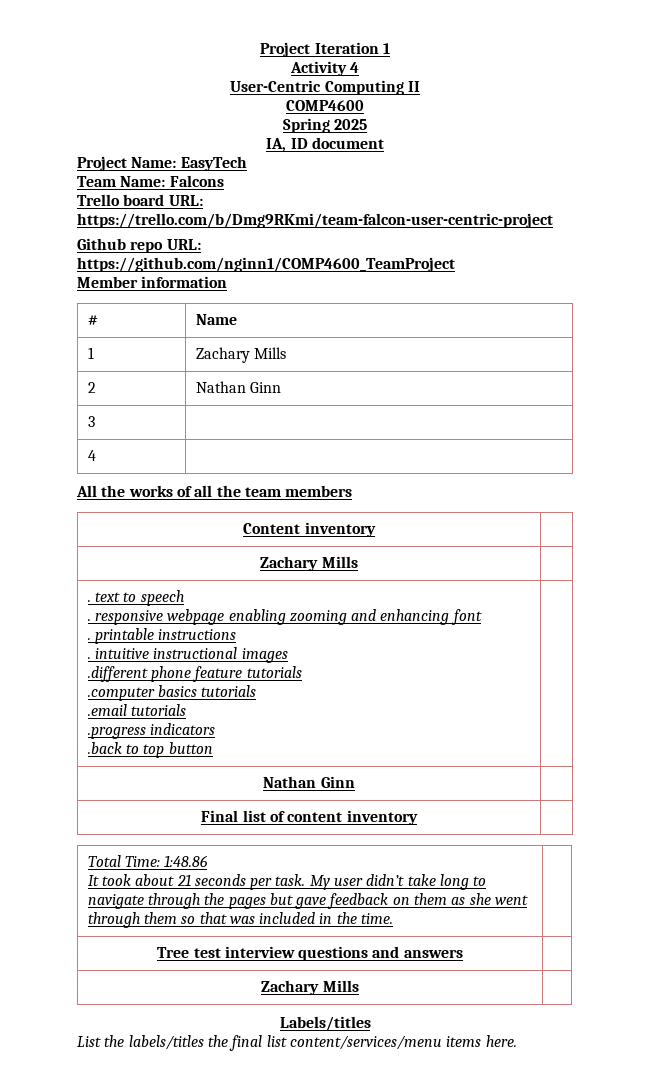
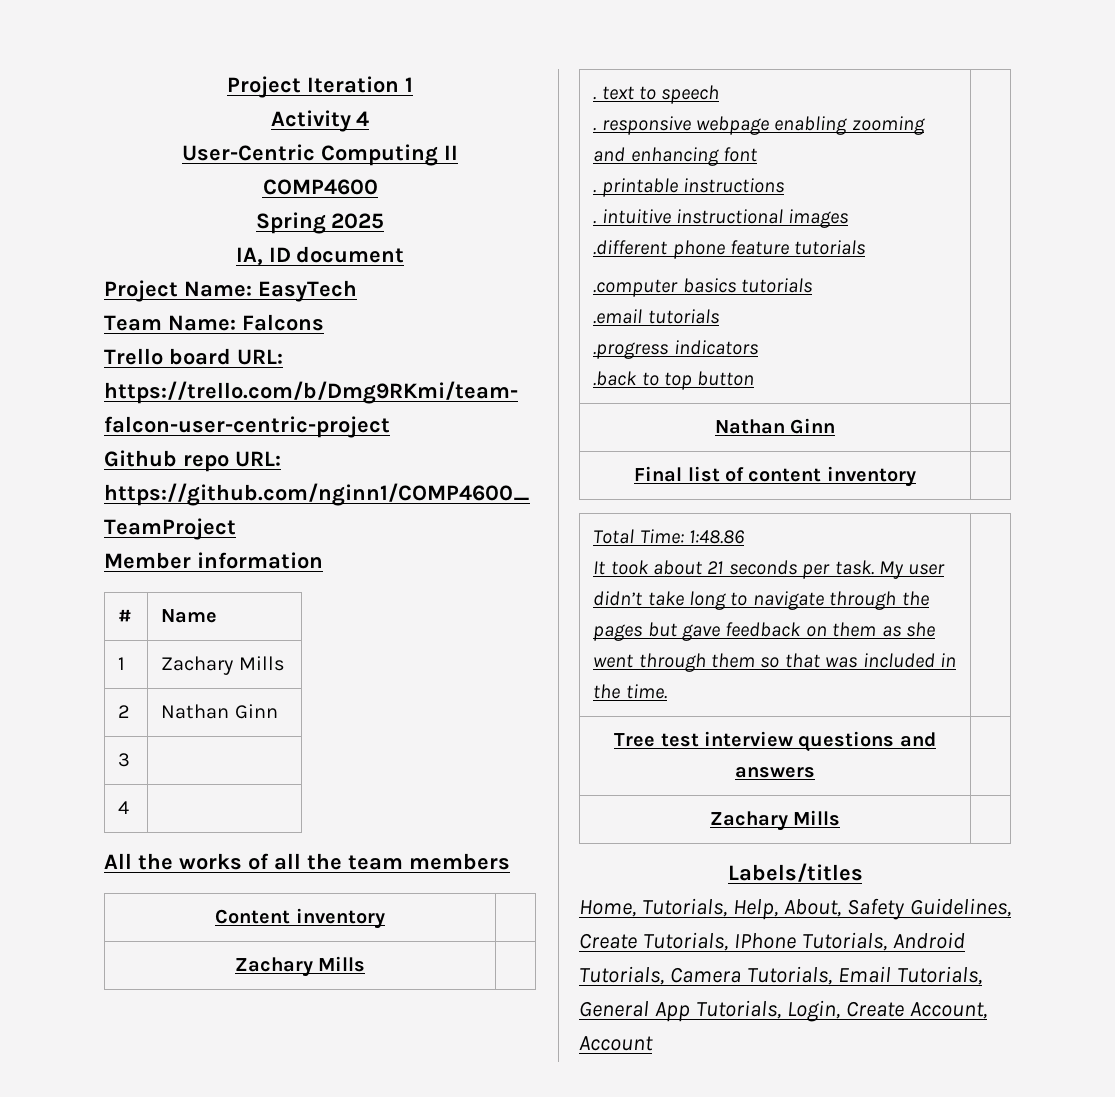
[77,1035,517,1051] List the labels/titles the final list content/services/menu items here. -> [579,898,1011,920] [579,932,965,951] [579,966,982,985] [579,1000,987,1022] [579,1036,653,1051] Home, Tutorials, Help, About, Safety Guidelines, Create Tutorials, IPhone Tutorials, Android Tutorials, Camera Tutorials, Email Tutorials, General App Tutorials, Login, Create Account, Account

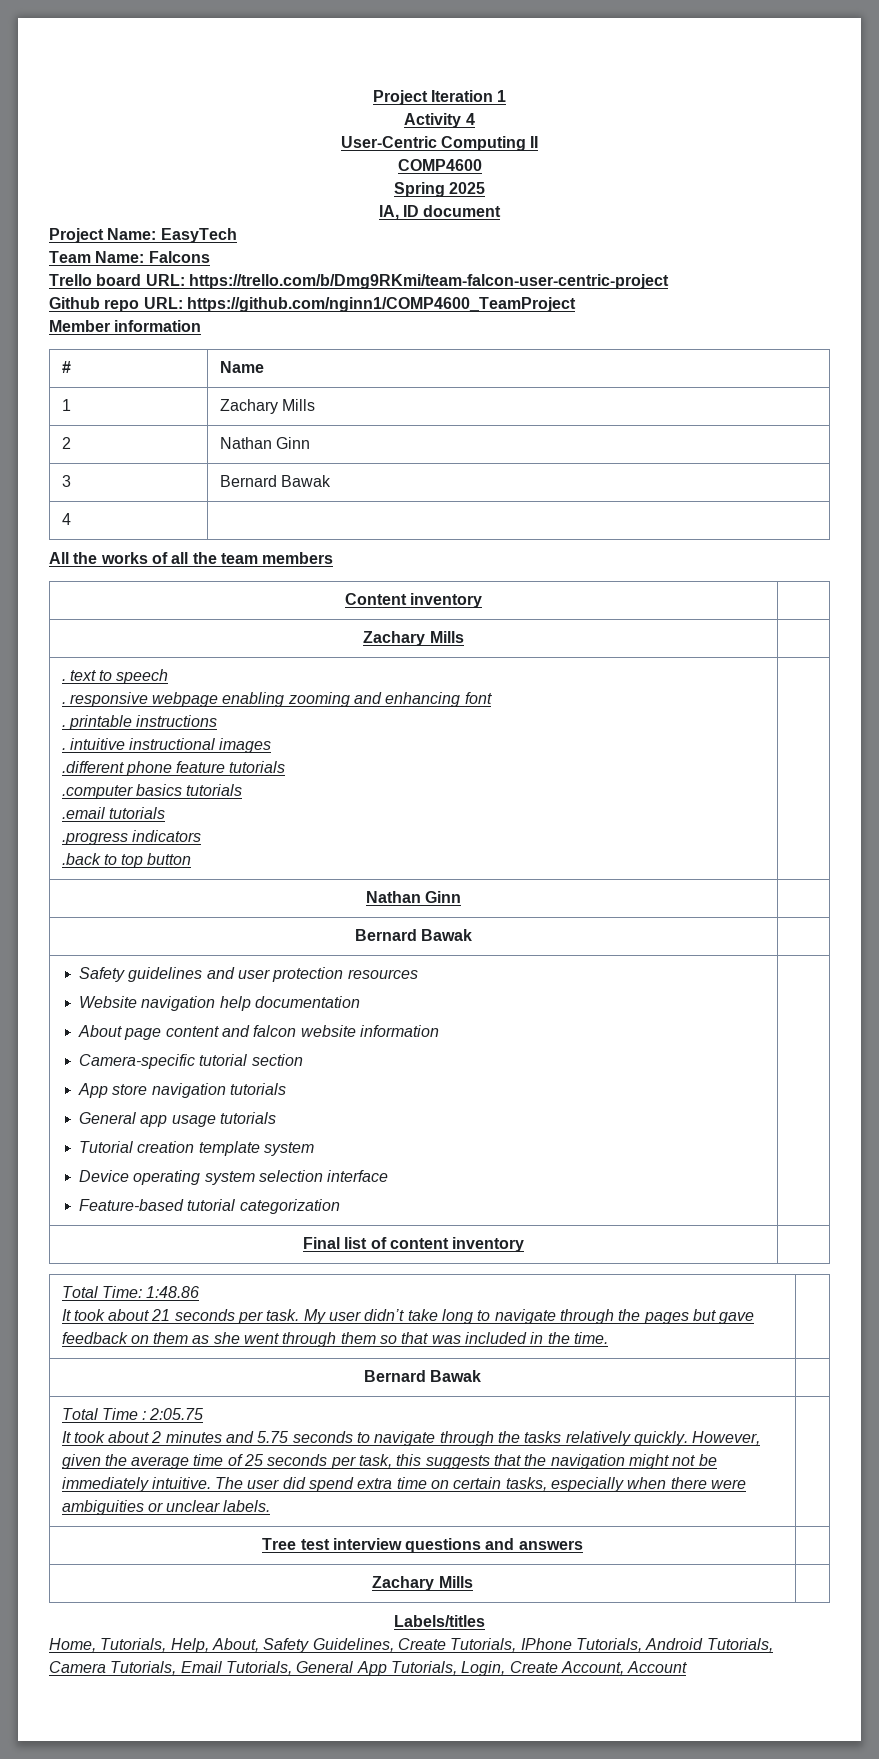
(131, 760) none -> [219,475,331,487] Bernard Bawak
(836, 426) none -> [354,929,473,941] [79,967,418,982] [79,996,361,1011] [78,1025,440,1040] [79,1054,303,1069] [78,1083,287,1098] [79,1112,277,1127] [79,1141,315,1156] [79,1170,389,1185] [79,1199,340,1214] // Bernard Bawak | // Safety guidelines and user protection resources // Website navigation help documentation // About page content and falcon website information // Camera-specific tutorial section // App store navigation tutorials // General app usage tutorials // Tutorial creation template system // Device operating system selection interface // Feature-based tutorial categorization |
(667, 691) none -> [363,1370,482,1382] [61,1408,204,1420] [61,1431,761,1446] [61,1454,717,1469] [61,1477,747,1492] [61,1500,271,1515] // Bernard Bawak | // Total Time : 2:05.75 // It took about 2 minutes and 5.75 seconds to navigate through the tasks relatively quickly. However, given the average time of 25 seconds per task, this suggests that the navigation might not be immediately intuitive. The user did spend extra time on certain tasks, especially when there were ambiguities or unclear labels. |

